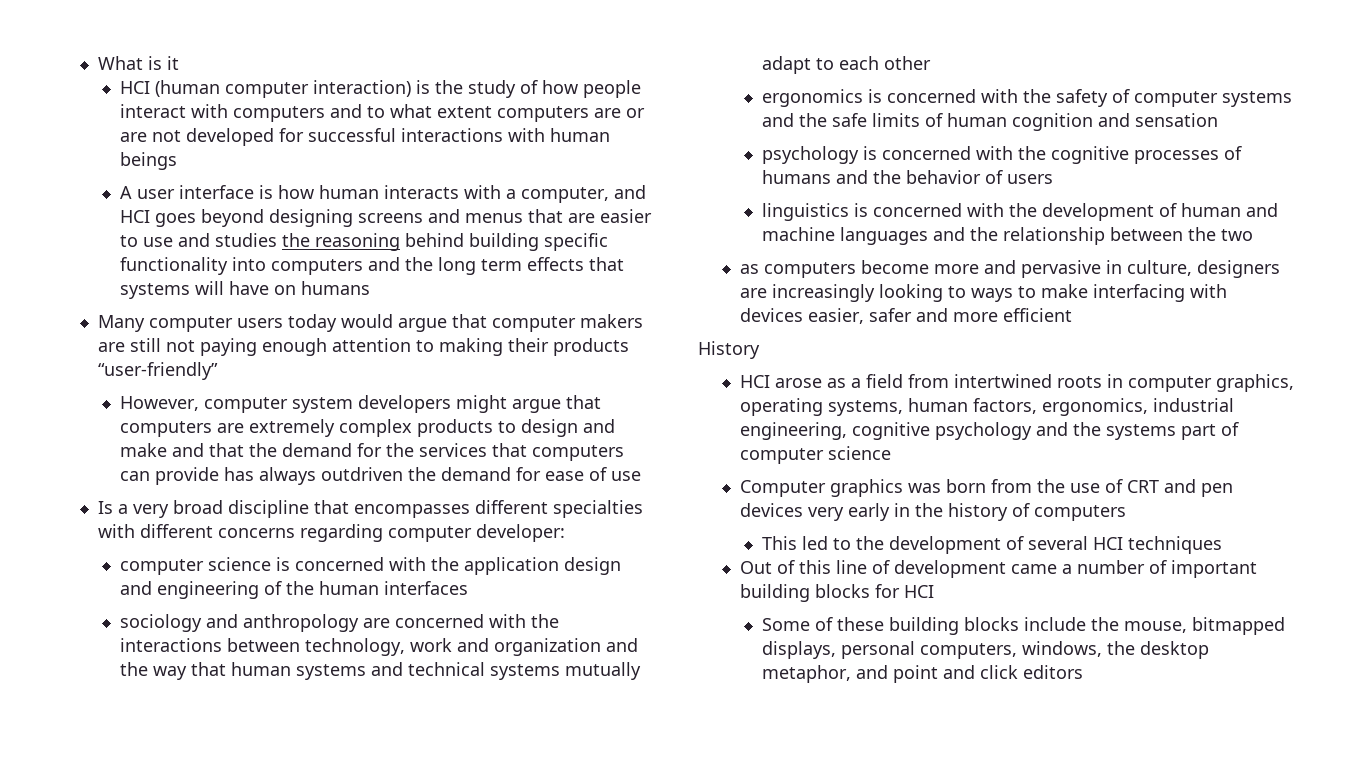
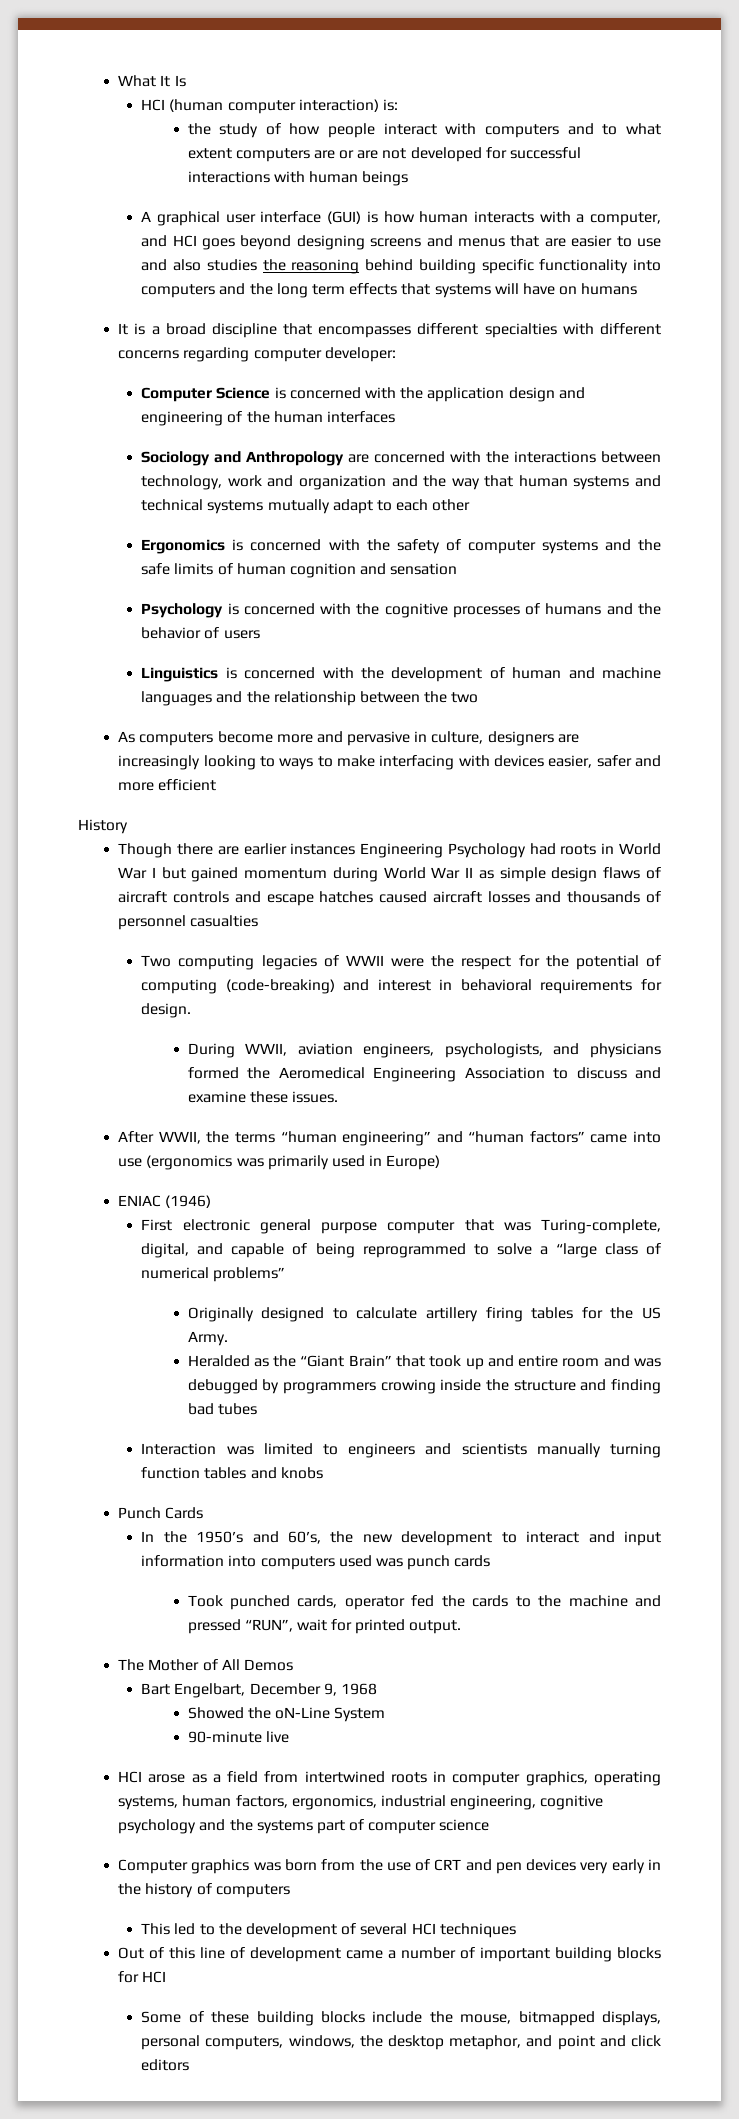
[147,56,179,70] is it -> [160,75,186,87] It Is
[415,80,430,94] is -> [383,99,399,111] is: //
(132, 192) none -> [156,211,220,226] graphical
(254, 192) none -> [327,211,362,224] (GUI)
(210, 240) none -> [173,259,202,271] also
[97,314,643,332] [97,338,629,356] [97,362,218,380] [119,395,601,413] [119,419,615,437] [119,443,624,461] [119,467,641,485] [97,501,169,518] Many computer users today would argue that computer makers are still not paying enough attention to making their products “user-friendly” // However, computer system developers might argue that computers are extremely complex products to design and make and that the demand for the services that computers can provide has always outdriven the demand for ease of use // Is a very -> [118,323,160,335] It is a
[119,557,271,575] computer science -> [141,387,271,402] Computer Science
[119,614,359,632] sociology and anthropology -> [141,451,345,466] Sociology and Anthropology
[761,89,863,107] ergonomics -> [141,539,226,554] Ergonomics
[761,146,859,164] psychology -> [141,603,224,618] Psychology
[761,203,849,221] linguistics -> [141,667,219,682] Linguistics
[739,264,759,274] as -> [118,731,136,743] As
(760, 350) none -> [118,843,661,858] [118,867,661,882] [118,891,661,906] [118,915,259,930] [141,955,662,970] [141,979,662,994] [141,1003,192,1018] [187,1043,661,1058] [187,1067,661,1082] [187,1091,338,1103] [118,1131,661,1146] [118,1155,441,1170] [118,1195,212,1208] [141,1219,661,1234] [141,1243,661,1258] [141,1267,286,1282] [187,1307,661,1322] [187,1331,228,1346] [187,1355,661,1370] [187,1379,661,1394] [187,1403,257,1415] [141,1443,661,1458] [141,1467,323,1479] [118,1507,204,1519] [141,1531,661,1546] [141,1555,491,1570] [187,1595,662,1610] [187,1619,462,1634] [118,1659,293,1671] [141,1683,378,1698] [187,1707,386,1722] [187,1731,289,1743] // Though there are earlier instances Engineering Psychology had roots in World War I but gained momentum during World War II as simple design flaws of aircraft controls and escape hatches caused aircraft losses and thousands of personnel casualties // Two computing legacies of WWII were the respect for the potential of computing (code-breaking) and interest in behavioral requirements for design. // During WWII, aviation engineers, psychologists, and physicians formed the Aeromedical Engineering Association to discuss and examine these issues. // After WWII, the terms “human engineering” and “human factors” came into use (ergonomics was primarily used in Europe) // ENIAC (1946) // First electronic general purpose computer that was Turing-complete, digital, and capable of being reprogrammed to solve a “large class of numerical problems” // Originally designed to calculate artillery firing tables for the US Army. // Heralded as the “Giant Brain” that took up and entire room and was debugged by programmers crowing inside the structure and finding bad tubes // Interaction was limited to engineers and scientists manually turning function tables and knobs // Punch Cards // In the 1950’s and 60’s, the new development to interact and input information into computers used was punch cards // Took punched cards, operator fed the cards to the machine and pressed “RUN”, wait for printed output. // The Mother of All Demos // Bart Engelbart, December 9, 1968 // Showed the oN-Line System // 90-minute live

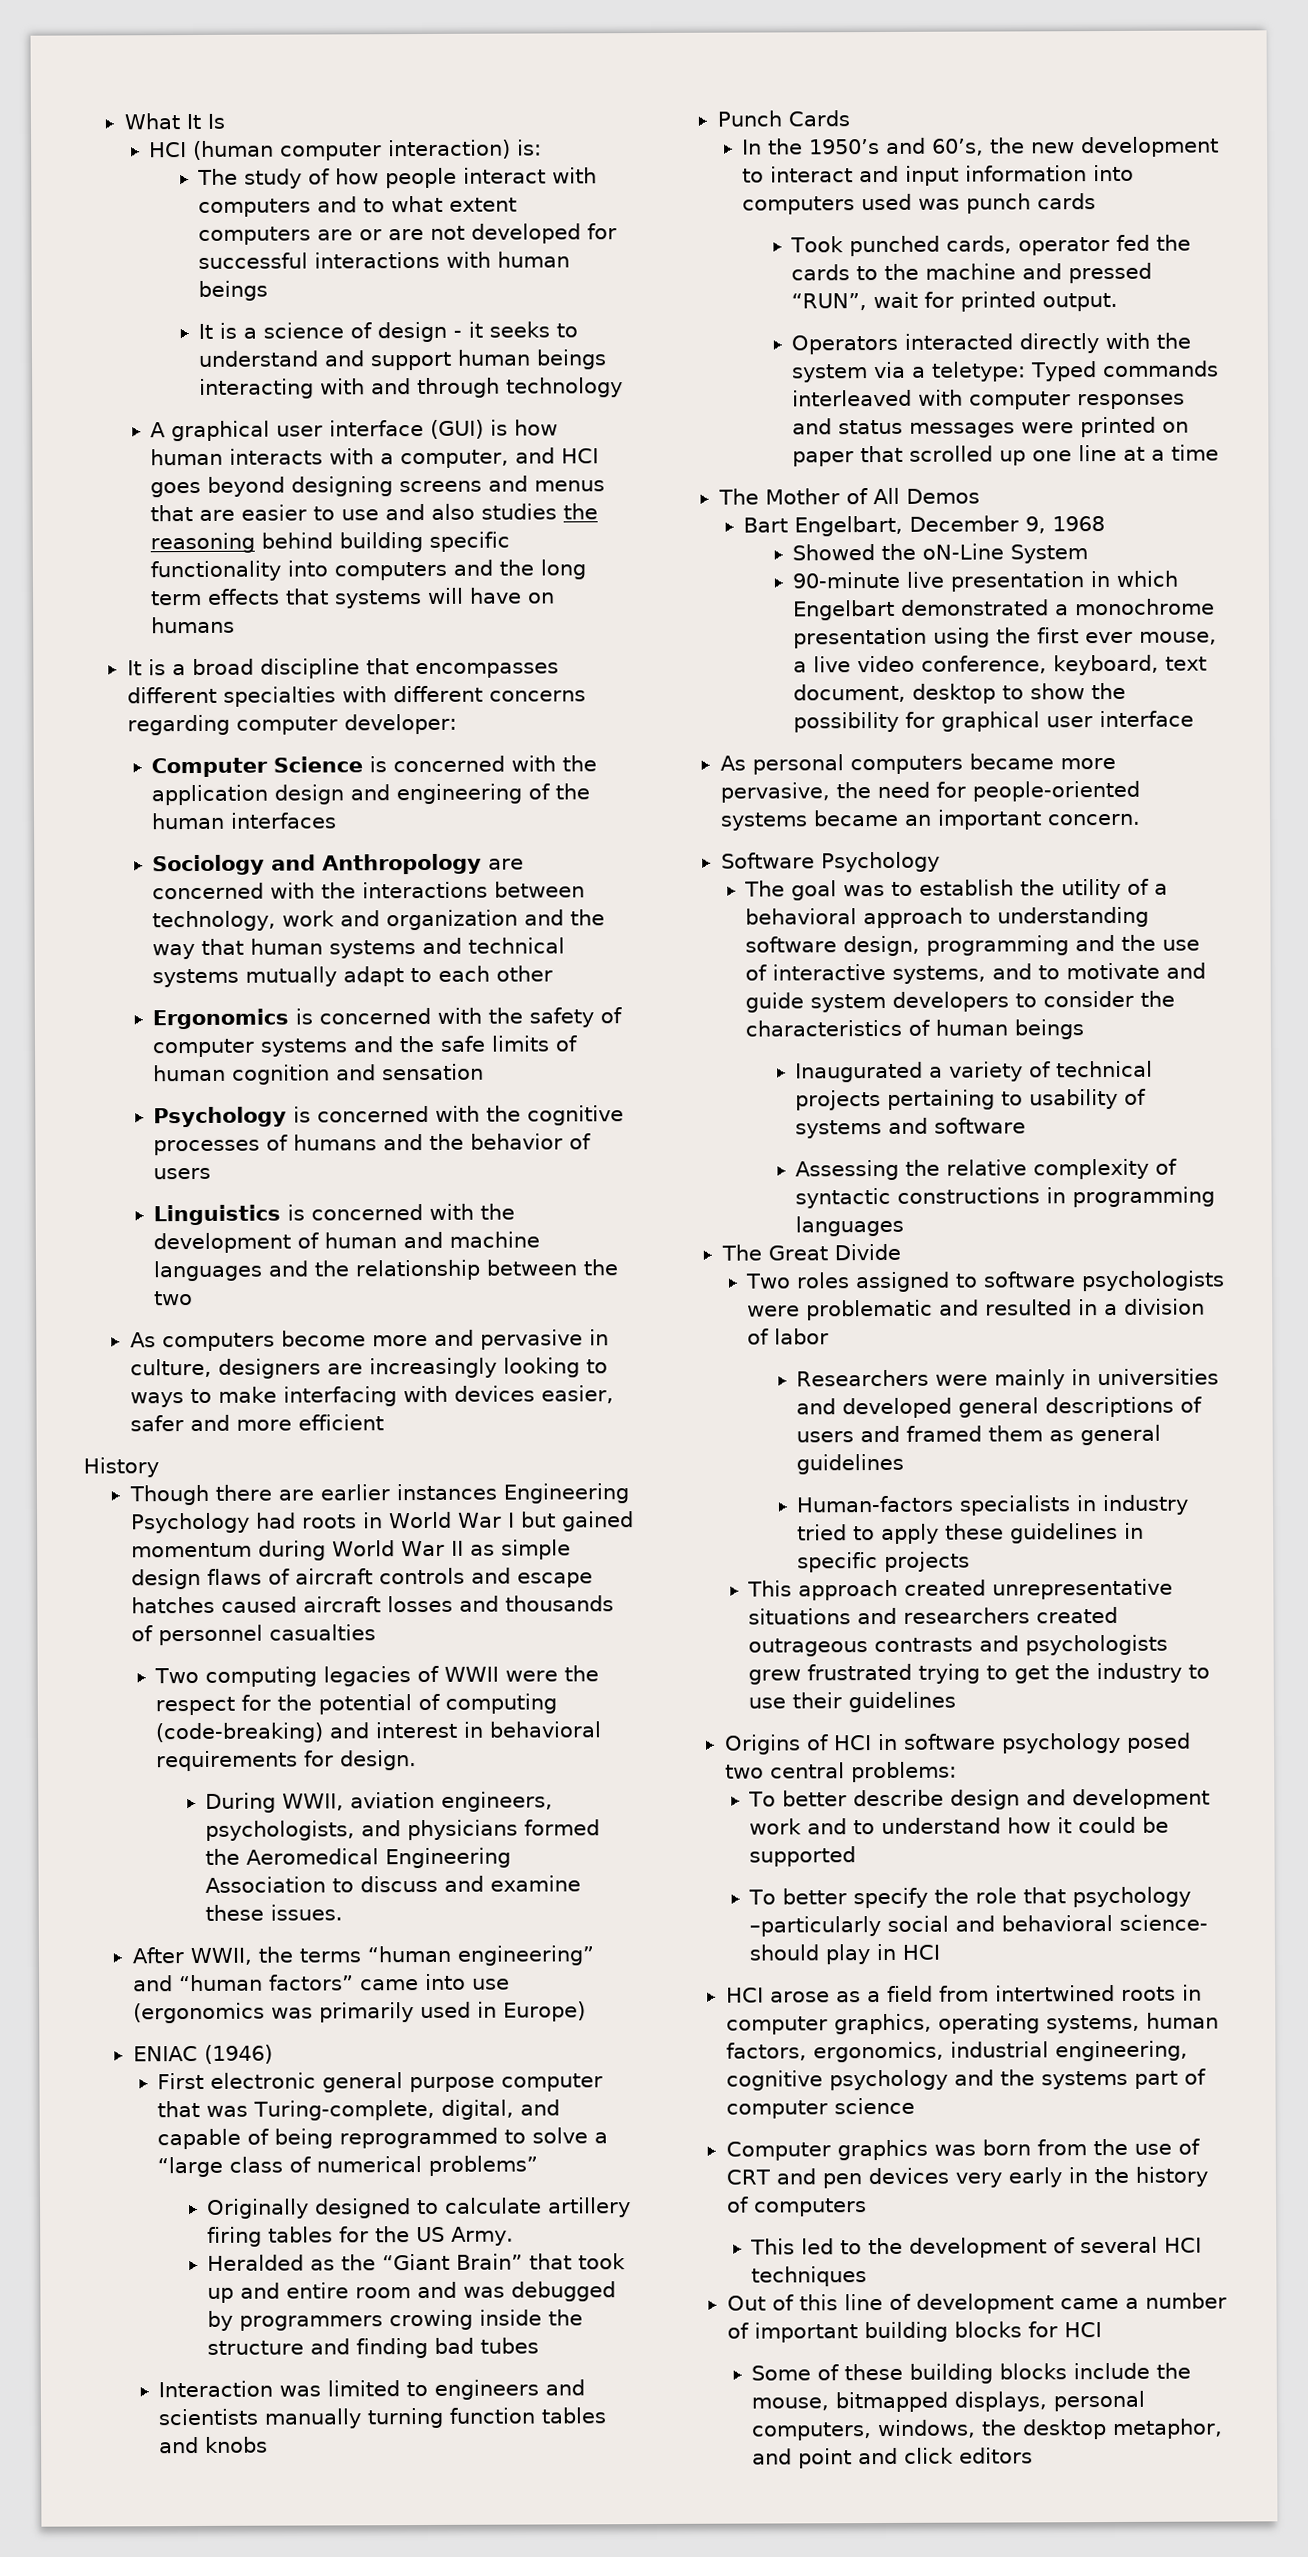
[187,123,211,135] the -> [197,168,239,185] The
(409, 178) none -> [198,321,579,343] [198,349,608,371] [199,377,624,399] // It is a science of design - it seeks to understand and support human beings interacting with and through technology
(462, 1627) none -> [791,332,1192,355] [792,360,1219,383] [792,389,1186,410] [792,416,1190,438] [792,444,1220,467] // Operators interacted directly with the system via a teletype: Typed commands interleaved with computer responses and status messages were printed on paper that scrolled up one line at a time
(289, 1737) none -> [950,570,1179,592] [793,598,1216,621] [793,627,1218,649] [793,654,1208,676] [793,682,1127,704] [793,710,1195,733] [719,753,1116,775] [719,780,1140,803] [719,809,1141,831] [720,851,940,873] [744,878,1169,901] [745,906,1150,929] [745,934,1201,957] [745,962,1207,984] [745,990,1176,1013] [745,1019,1085,1040] [795,1060,1154,1083] [795,1088,1147,1111] [795,1117,1027,1139] [795,1158,1178,1181] [795,1186,1216,1209] [795,1215,905,1237] [720,1243,901,1261] [745,1270,1226,1293] [747,1298,1206,1321] [747,1328,830,1345] [796,1368,1220,1390] [796,1396,1203,1419] [796,1424,1162,1446] [796,1453,905,1475] [796,1494,1190,1516] [797,1522,1145,1545] [797,1551,971,1573] [747,1578,1174,1601] [748,1606,1119,1625] [748,1634,1169,1657] [748,1662,1211,1685] [748,1691,957,1713] [723,1732,1191,1755] [724,1761,957,1783] [748,1788,1211,1810] [749,1816,1170,1835] [749,1846,857,1867] [748,1886,1192,1909] [749,1914,1209,1937] [749,1943,941,1965] presentation in which Engelbart demonstrated a monochrome presentation using the first ever mouse, a live video conference, keyboard, text document, desktop to show the possibility for graphical user interface // As personal computers became more pervasive, the need for people-oriented systems became an important concern. // Software Psychology // The goal was to establish the utility of a behavioral approach to understanding software design, programming and the use of interactive systems, and to motivate and guide system developers to consider the characteristics of human beings // Inaugurated a variety of technical projects pertaining to usability of systems and software // Assessing the relative complexity of syntactic constructions in programming languages // The Great Divide // Two roles assigned to software psychologists were problematic and resulted in a division of labor // Researchers were mainly in universities and developed general descriptions of users and framed them as general guidelines // Human-factors specialists in industry tried to apply these guidelines in specific projects // This approach created unrepresentative situations and researchers created outrageous contrasts and psychologists grew frustrated trying to get the industry to use their guidelines // Origins of HCI in software psychology posed two central problems: // To better describe design and development work and to understand how it could be supported // To better specify the role that psychology –particularly social and behavioral science- should play in HCI

